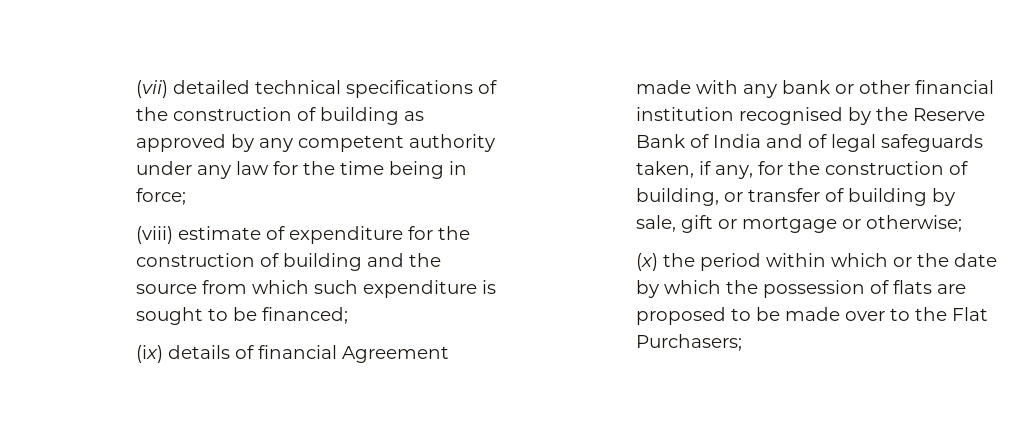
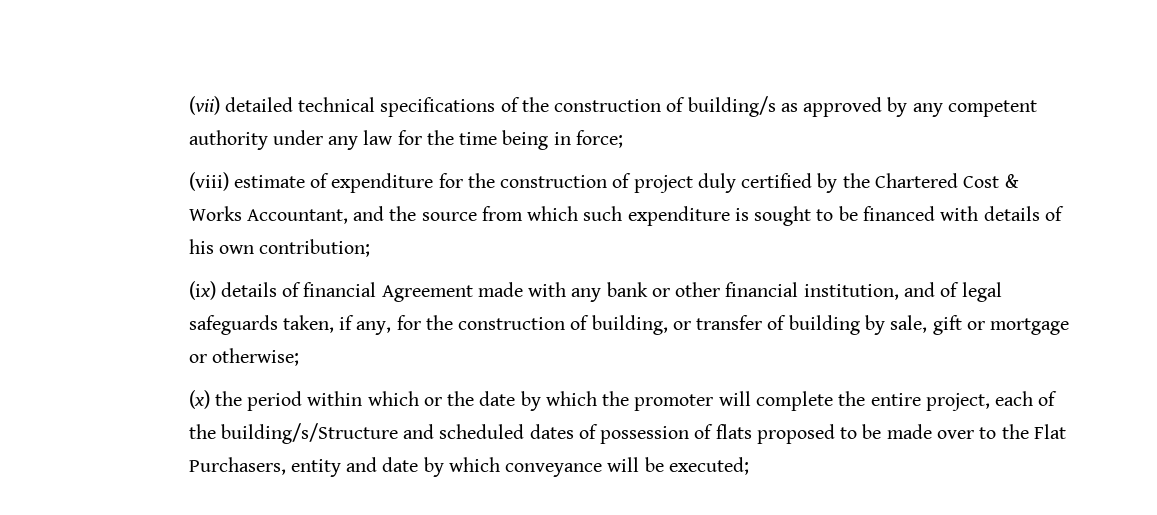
[320,107,400,125] building -> [687,96,776,117] building/s
[283,253,363,271] building -> [633,173,1019,193] [188,206,348,224] project duly certified by the Chartered Cost & Works Accountant,
[262,307,349,324] financed; -> [862,206,1064,221] [188,239,371,257] financed with details of his own contribution;
[636,107,986,125] [636,134,762,148] institution recognised by the Reserve Bank of India -> [803,284,899,300] institution,
(759, 287) none -> [634,391,1058,411] [188,423,598,444] promoter will complete the entire project, each of the building/s/Structure and scheduled dates of
[937,284,967,294] are -> (752, 431) none
[636,334,743,351] Purchasers; -> [188,457,749,477] Purchasers, entity and date by which conveyance will be executed;

